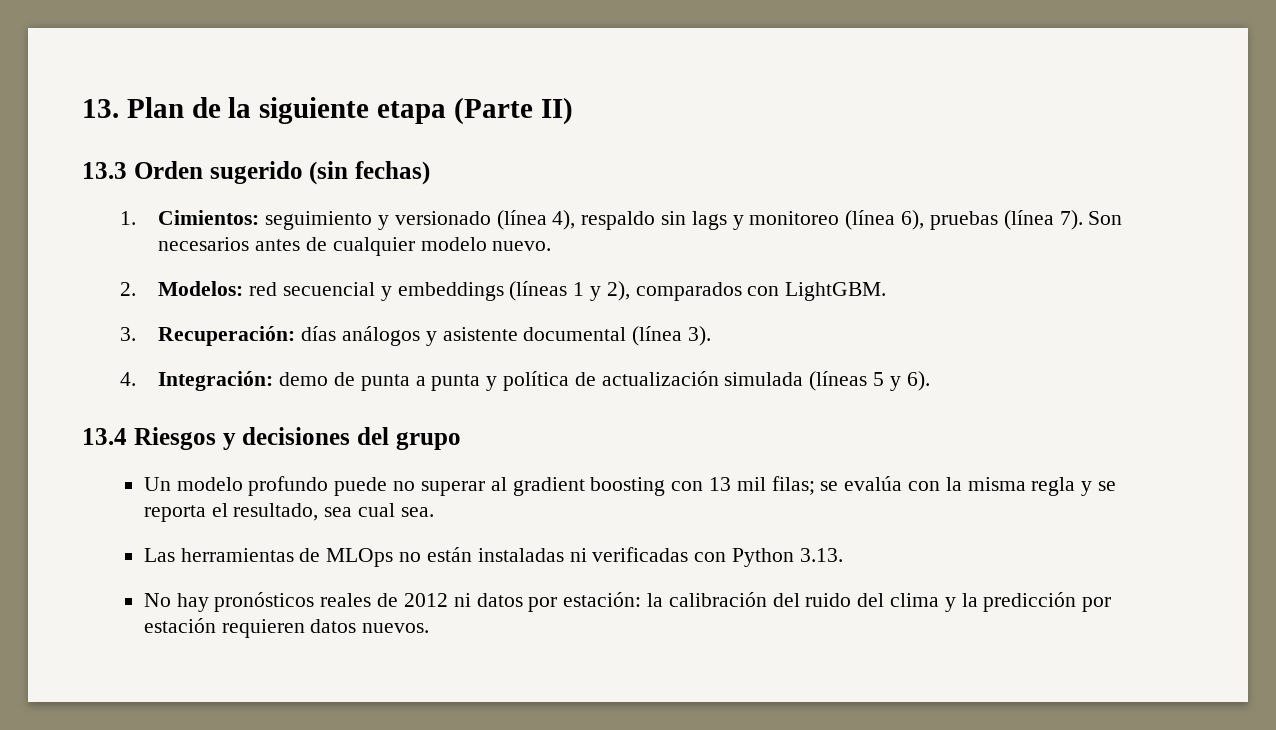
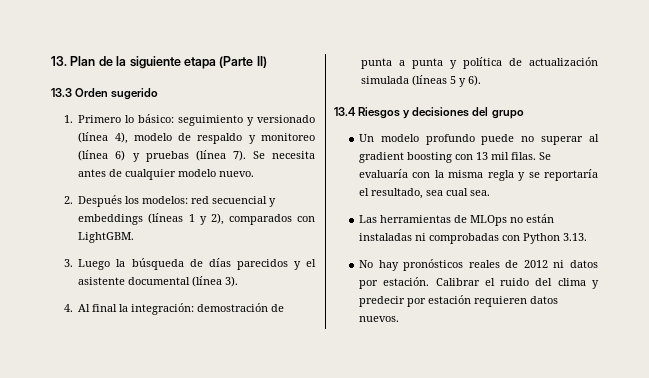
[309,161,430,185] (sin fechas) -> (159, 94) none
[158,210,260,225] Cimientos: -> [78,114,175,123] Primero lo básico:
[581,211,727,230] respaldo sin lags -> [133,133,243,144] modelo de respaldo
[901,210,925,230] 6), -> [115,150,140,162] 6) y
[1088,211,1123,225] [158,237,250,251] Son necesarios -> [252,151,315,159] Se necesita
[158,281,244,296] Modelos: -> [78,195,189,207] Después los modelos:
[158,326,437,346] Recuperación: días análogos y -> [78,258,316,270] Luego la búsqueda de días parecidos y el
[158,371,329,391] Integración: demo -> [78,303,269,315] Al final la integración: demostración
[771,476,903,495] filas; se evalúa -> [510,152,551,160] [358,169,408,178] filas. Se evaluaría
[143,505,206,522] reporta -> [544,169,598,181] reportaría
[592,547,689,562] verificadas -> [428,233,499,244] comprobadas
[563,592,800,607] estación: la calibración del -> [383,277,495,286] estación. Calibrar el
[961,592,1077,612] la predicción -> [358,296,405,307] predecir

